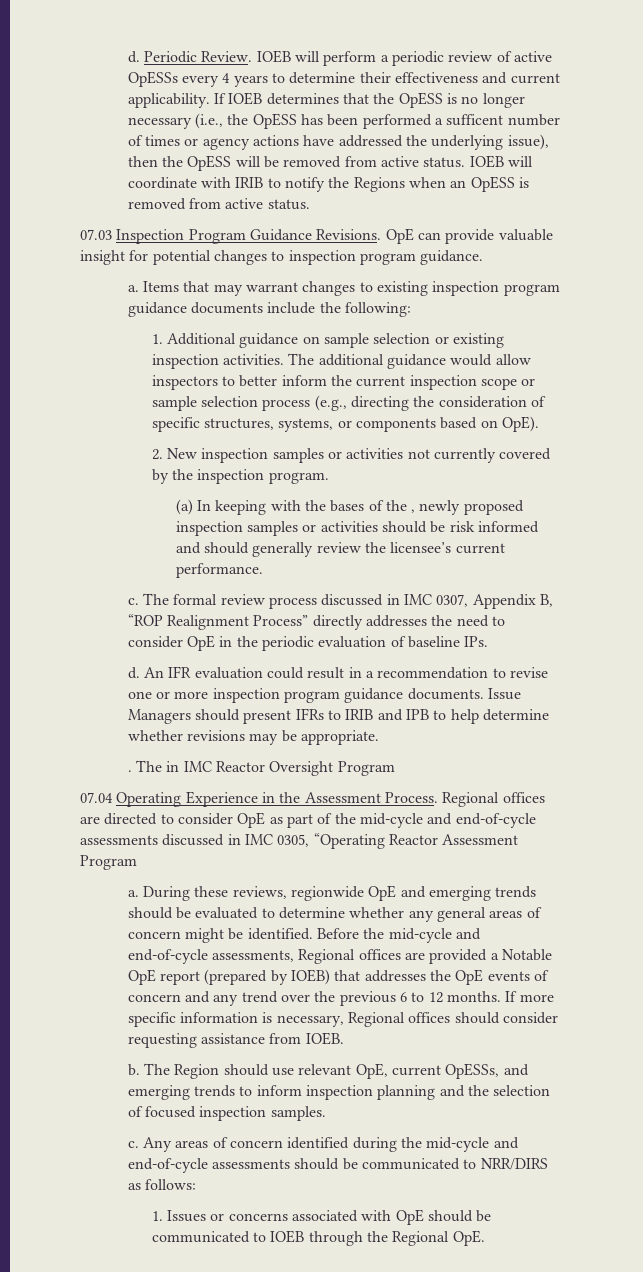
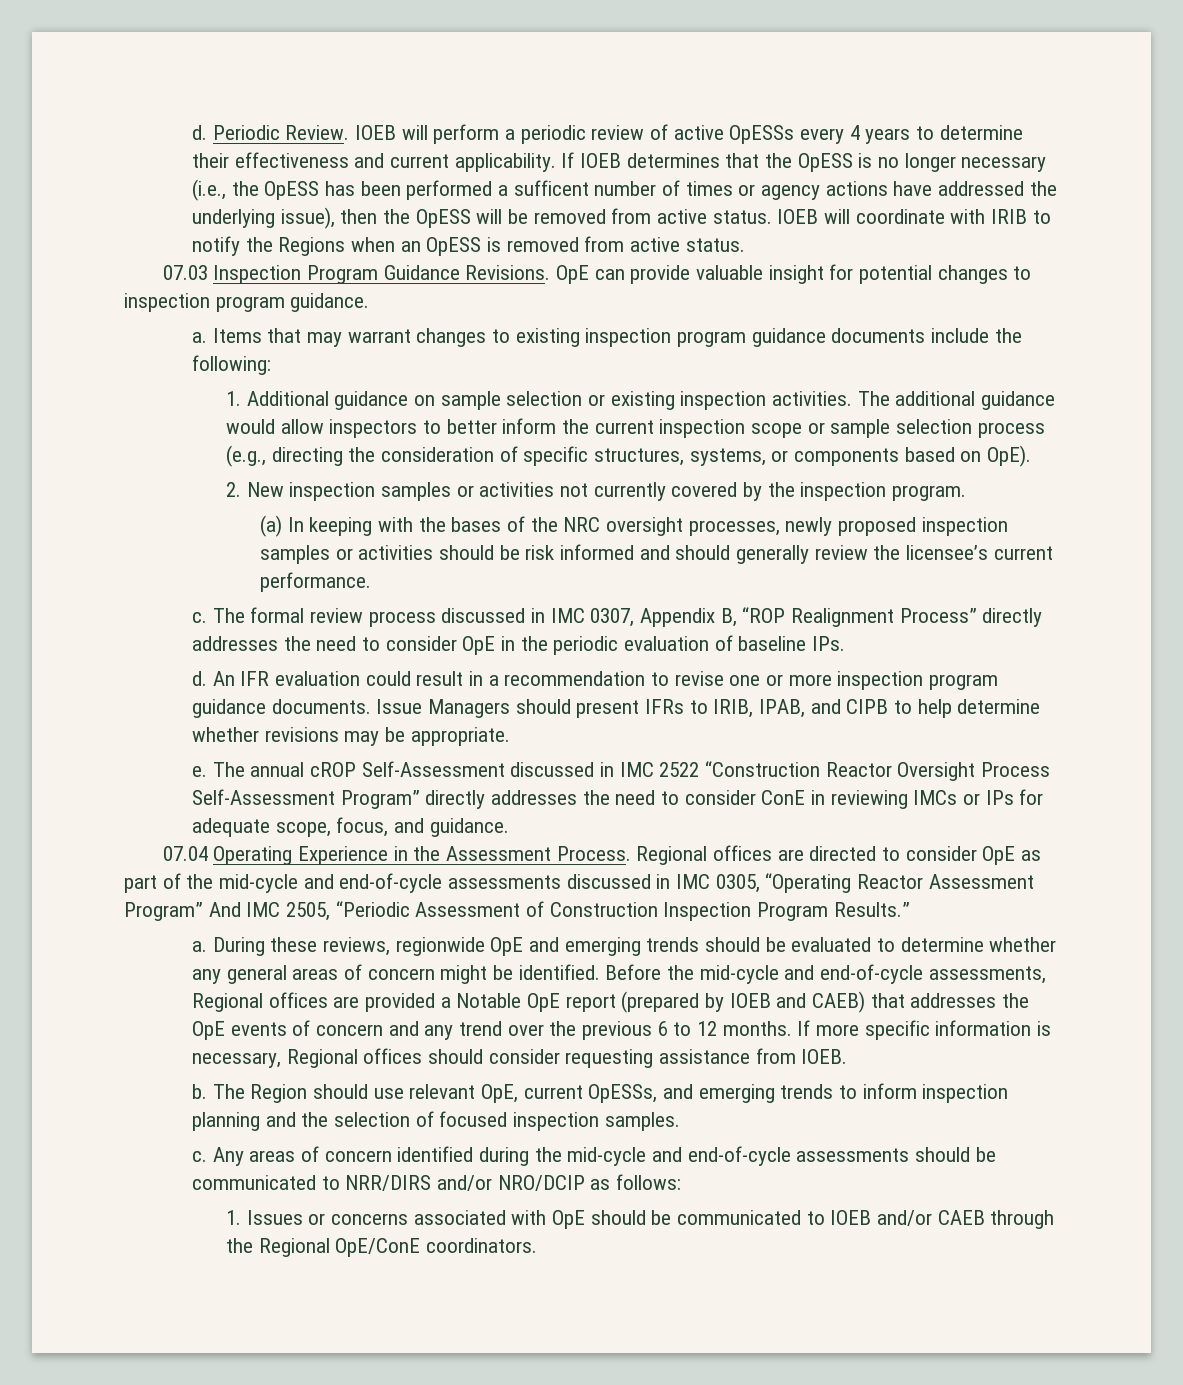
[411,509,416,513] , -> [563,517,780,536] NRC oversight processes,
[345,709,430,721] IRIB and IPB -> [713,699,889,718] IRIB, IPAB, and CIPB
[127,760,395,776] . The in IMC Reactor Oversight Program -> [191,761,1050,781] [191,789,1044,809] [191,817,509,837] e. The annual cROP Self-Assessment discussed in IMC 2522 “Construction Reactor Oversight Process Self-Assessment Program” directly addresses the need to consider ConE in reviewing IMCs or IPs for adequate scope, focus, and guidance.
[80,855,137,870] Program -> [124,901,910,921] Program” And IMC 2505, “Periodic Assessment of Construction Inspection Program Results.”
[291,969,331,985] IOEB) -> [729,991,865,1013] IOEB and CAEB)
(548, 1164) none -> [436,1175,585,1191] and/or NRO/DCIP
(305, 1236) none -> [876,1210,985,1226] and/or CAEB
[452,1230,485,1246] OpE. -> [335,1238,537,1257] OpE/ConE coordinators.

